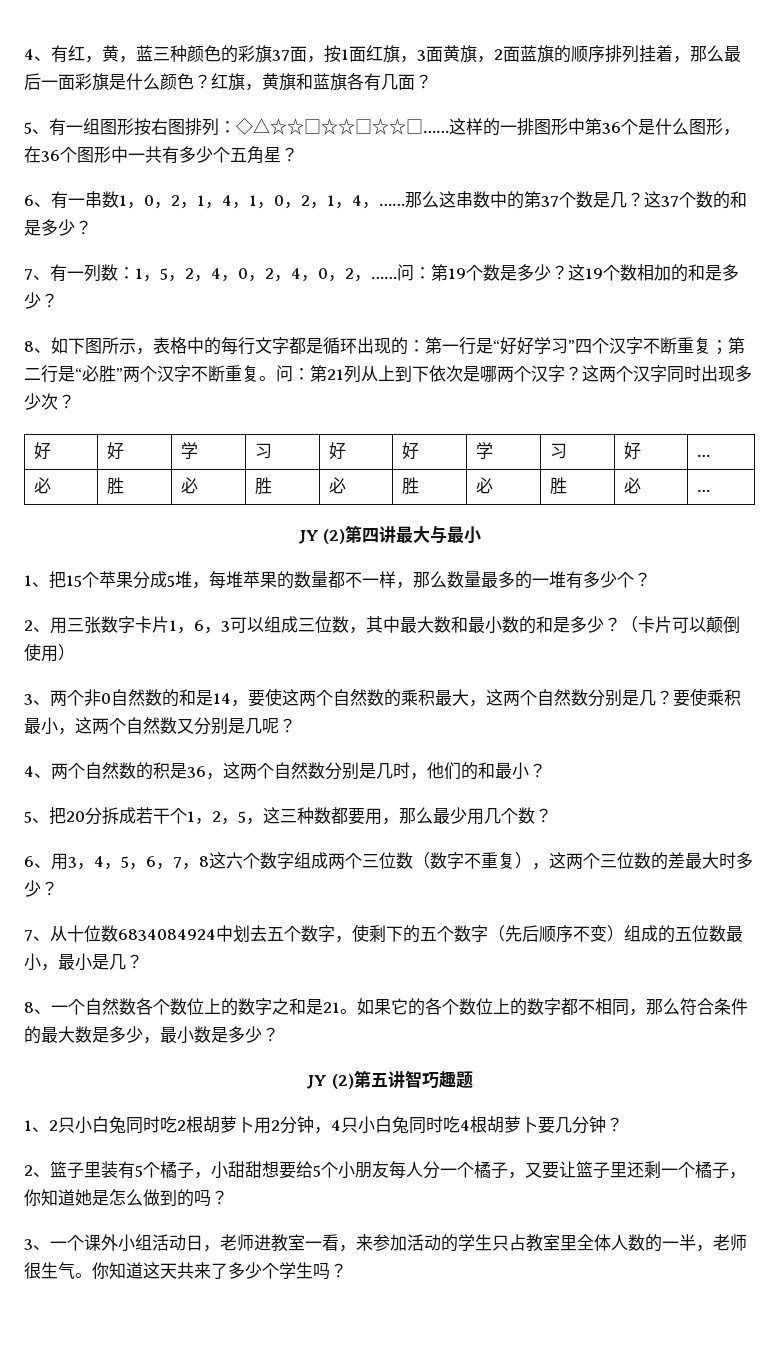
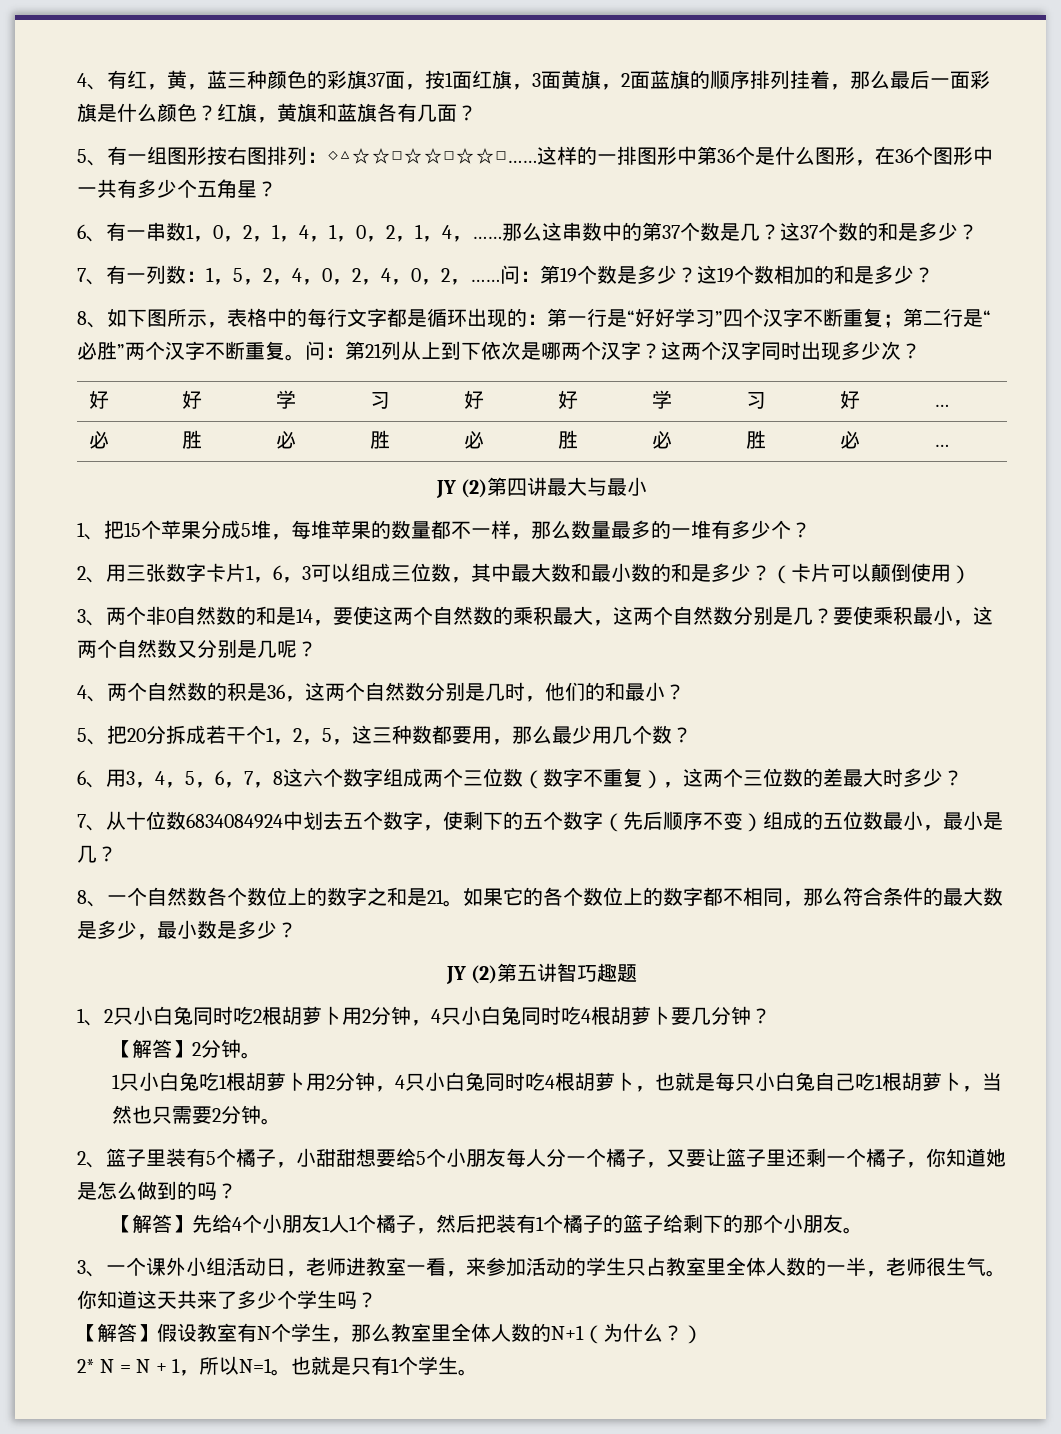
(623, 1124) none -> [111,1039,261,1059] [111,1072,1002,1092] [111,1105,281,1125] // 【解答】2分钟。 // 1只小白兔吃1根胡萝卜用2分钟，4只小白兔同时吃4根胡萝卜，也就是每只小白兔自己吃1根胡萝卜，当然也只需要2分钟。
(228, 1197) none -> [111,1214,863,1234] // 【解答】先给4个小朋友1人1个橘子，然后把装有1个橘子的篮子给剩下的那个小朋友。
(347, 1270) none -> [77,1323,703,1344] [77,1356,478,1376] // 【解答】假设教室有N个学生，那么教室里全体人数的N+1（为什么？） // 2* N = N + 1，所以N=1。也就是只有1个学生。

